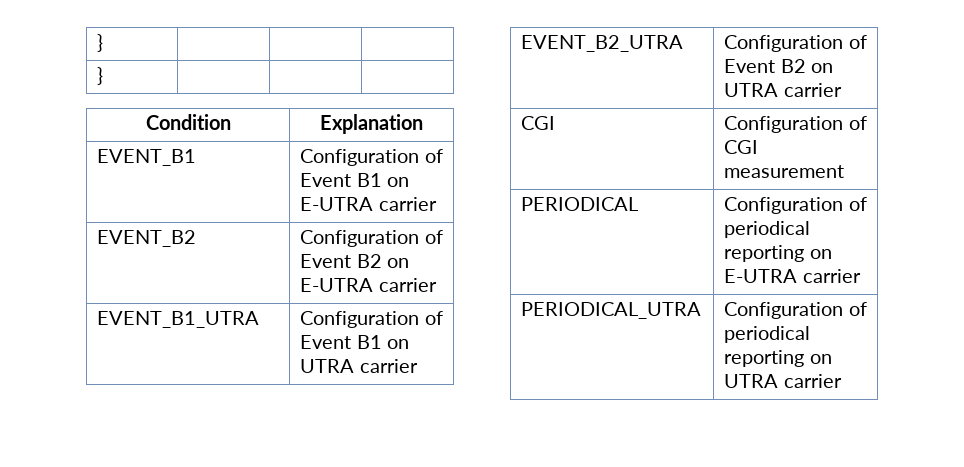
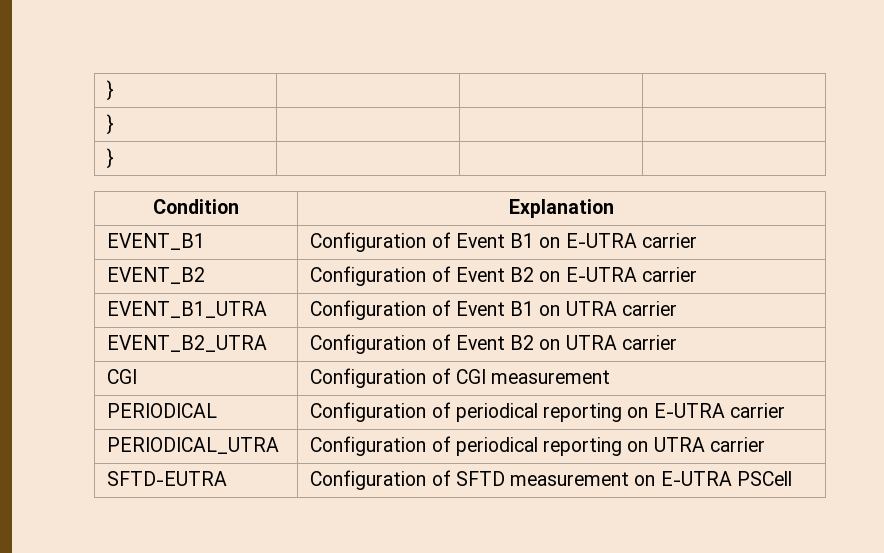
[97,34,104,52] [97,67,104,85] } | | | // } | | | -> [107,80,115,101] [107,114,115,135] [107,148,115,169] } | | | // } | | | // } | | |
(842, 381) none -> [107,471,228,486] [310,470,792,490] // SFTD-EUTRA | Configuration of SFTD measurement on E-UTRA PSCell

